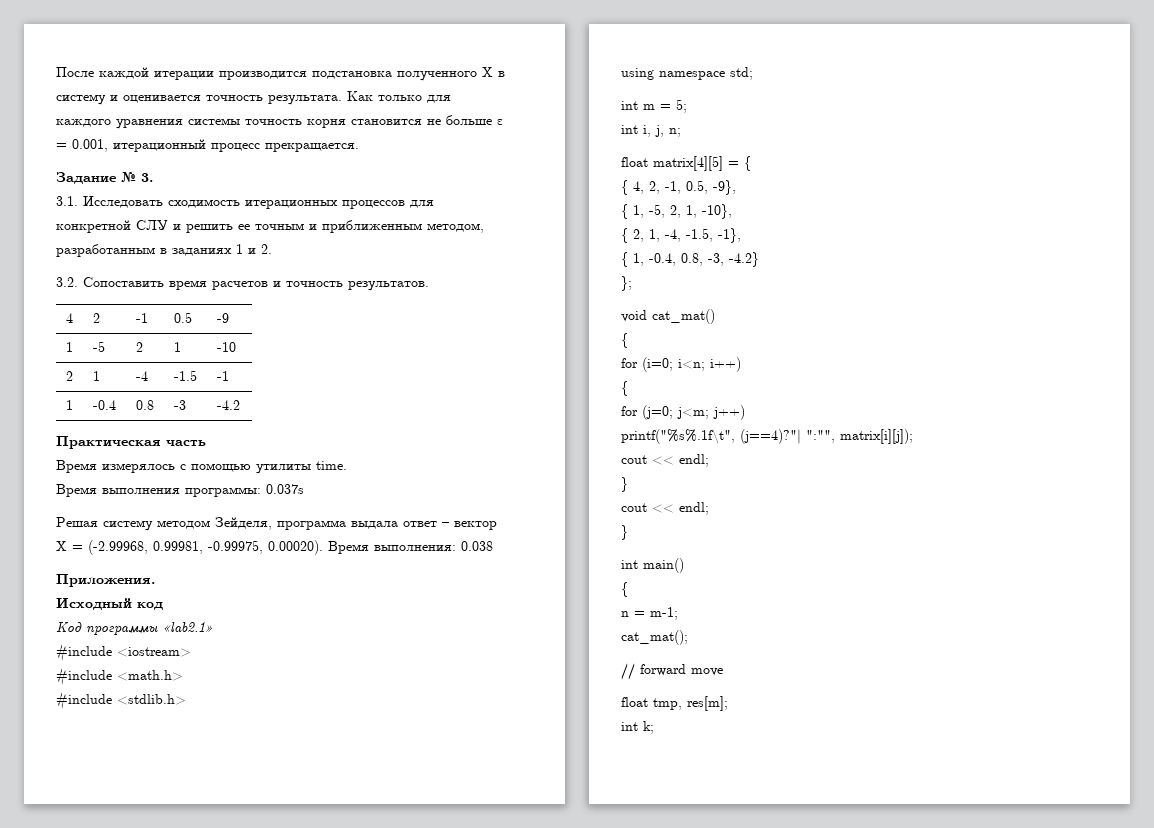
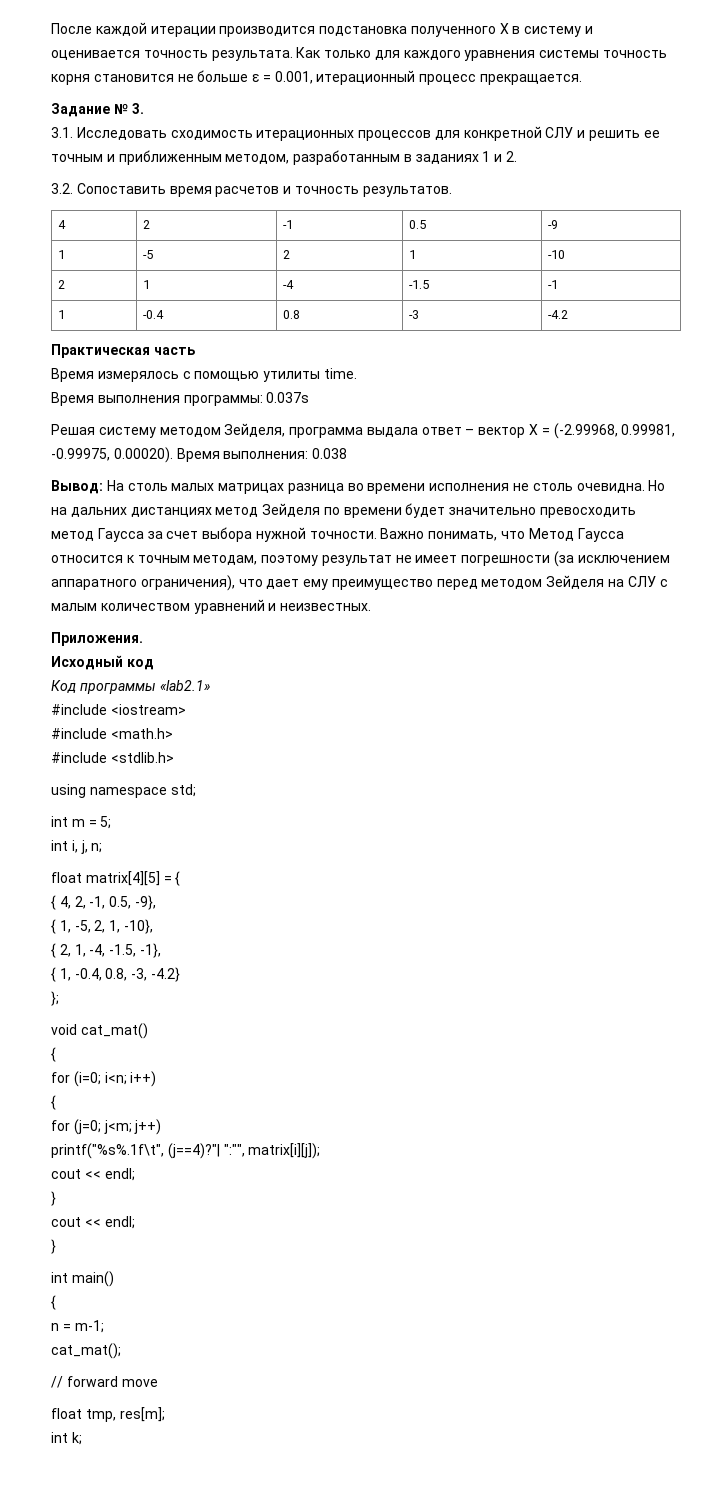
(493, 546) none -> [51,480,666,494] [51,503,637,518] [51,527,624,542] [51,551,670,567] [51,575,668,591] [51,599,372,614] // Вывод: На столь малых матрицах разница во времени исполнения не столь очевидна. Но на дальних дистанциях метод Зейделя по времени будет значительно превосходить метод Гаусса за счет выбора нужной точности. Важно понимать, что Метод Гаусса относится к точным методам, поэтому результат не имеет погрешности (за исключением аппаратного ограничения), что дает ему преимущество перед методом Зейделя на СЛУ с малым количеством уравнений и неизвестных.

